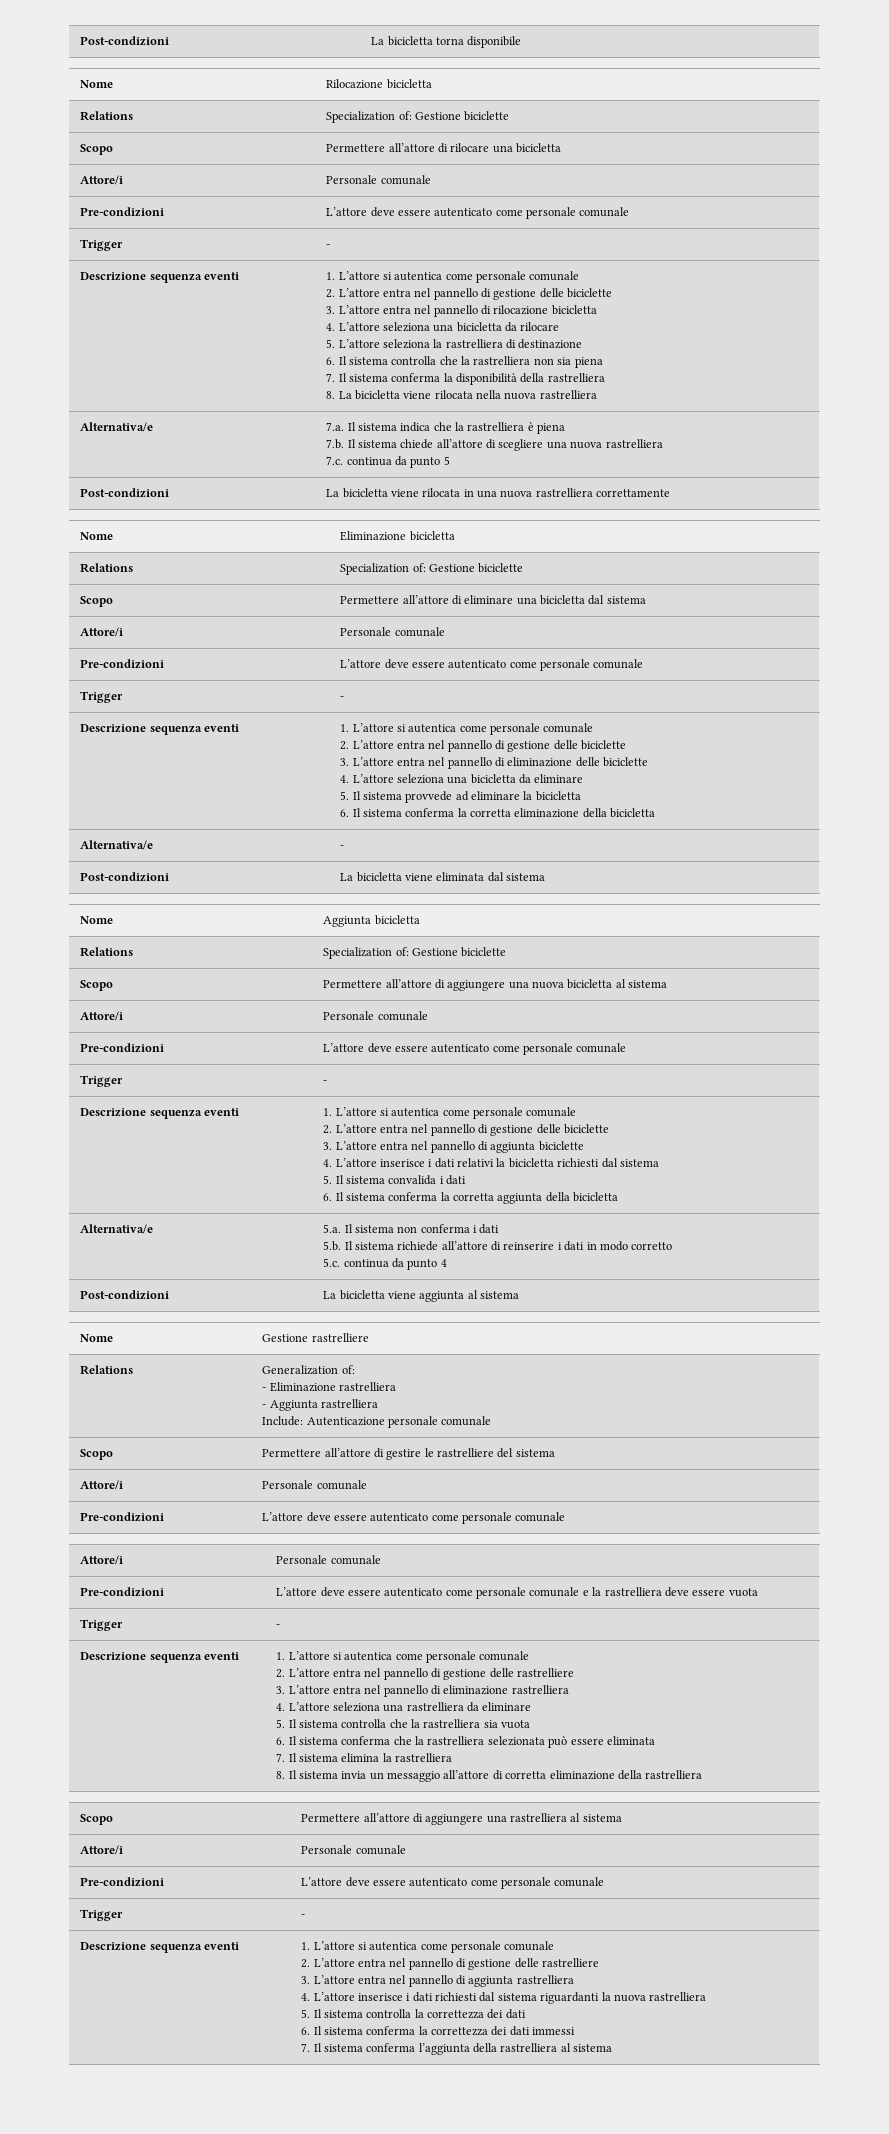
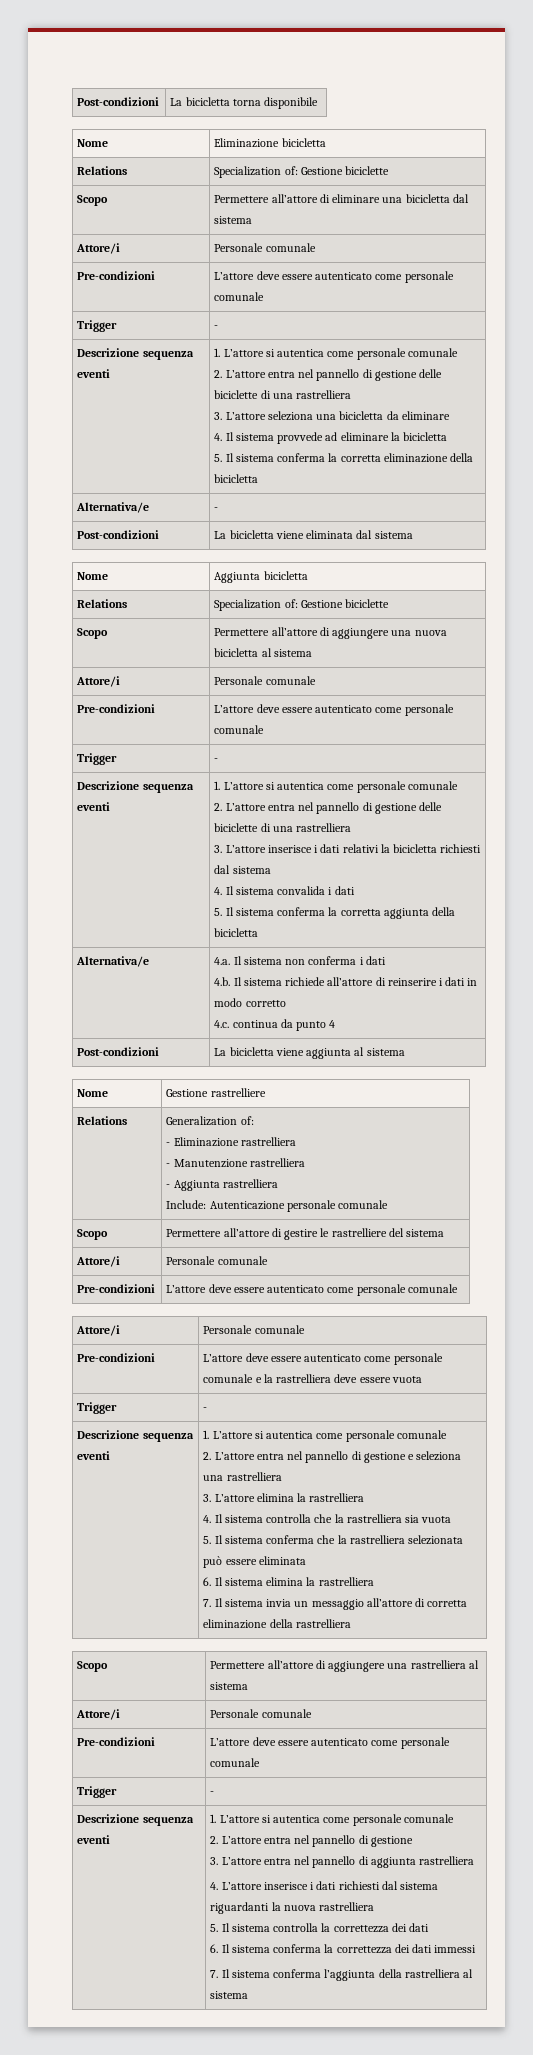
[80,80,114,88] [326,79,432,89] [80,111,134,121] [326,111,510,123] [80,144,114,155] [326,143,562,153] [80,175,124,185] [326,175,431,185] [80,207,165,217] [326,207,630,219] [80,239,124,251] [326,244,331,248] [80,272,239,283] [326,271,580,283] [326,288,613,300] [326,305,597,317] [326,322,560,332] [326,339,583,349] [326,356,603,368] [326,373,605,385] [326,390,597,400] [80,422,154,432] [326,422,566,434] [326,439,663,451] [326,456,450,468] [80,488,170,498] [326,488,671,498] // Nome | Rilocazione bicicletta // Relations | Specialization of: Gestione biciclette // Scopo | Permettere all’attore di rilocare una bicicletta // Attore/i | Personale comunale // Pre-condizioni | L’attore deve essere autenticato come personale comunale // Trigger | - // Descrizione sequenza eventi | 1. L’attore si autentica come personale comunale // 2. L’attore entra nel pannello di gestione delle biciclette // 3. L’attore entra nel pannello di rilocazione bicicletta // 4. L’attore seleziona una bicicletta da rilocare // 5. L’attore seleziona la rastrelliera di destinazione // 6. Il sistema controlla che la rastrelliera non sia piena // 7. Il sistema conferma la disponibilità della rastrelliera // 8. La bicicletta viene rilocata nella nuova rastrelliera // Alternativa/e | 7.a. Il sistema indica che la rastrelliera è piena // 7.b. Il sistema chiede all’attore di scegliere una nuova rastrelliera // 7.c. continua da punto 5 // Post-condizioni | La bicicletta viene rilocata in una nuova rastrelliera correttamente -> (319, 103) none
[340,757,649,769] [340,774,394,783] // 3. L’attore entra nel pannello di eliminazione delle biciclette // 4. L’attore -> [260,390,352,399] [214,412,266,420] di una rastrelliera // 3. L’attore
[340,791,350,800] 5. -> [214,433,223,441] 4.
[340,809,350,817] 6. -> [214,454,223,462] 5.
[323,1141,584,1153] [323,1158,377,1167] // 3. L’attore entra nel pannello di aggiunta biciclette // 4. L’attore -> [260,823,352,832] [214,845,266,853] di una rastrelliera // 3. L’attore
[323,1175,333,1184] 5. -> [214,887,223,895] 4.
[323,1193,333,1201] 6. -> [214,908,223,916] 5.
[323,1224,342,1233] 5.a. -> [214,957,231,965] 4.a.
[323,1241,342,1251] 5.b. -> [214,977,231,986] 4.b.
[323,1258,341,1267] 5.c. -> [214,1020,230,1028] 4.c.
(396, 1386) none -> [166,1158,305,1168] // - Manutenzione rastrelliera
[489,1668,575,1678] [276,1685,569,1697] [276,1702,532,1712] [276,1719,286,1728] delle rastrelliere // 3. L’attore entra nel pannello di eliminazione rastrelliera // 4. L’attore seleziona una rastrelliera da eliminare // 5. -> [407,1451,462,1461] [203,1472,282,1481] [203,1493,365,1502] [203,1515,212,1523] e seleziona una rastrelliera // 3. L’attore elimina la rastrelliera // 4.
[276,1737,286,1745] 6. -> [203,1536,212,1544] 5.
[276,1753,286,1762] 7. -> [203,1577,212,1586] 6.
[276,1771,286,1779] 8. -> [203,1599,212,1607] 7.
[514,1958,600,1968] delle rastrelliere -> (413, 1841) none

